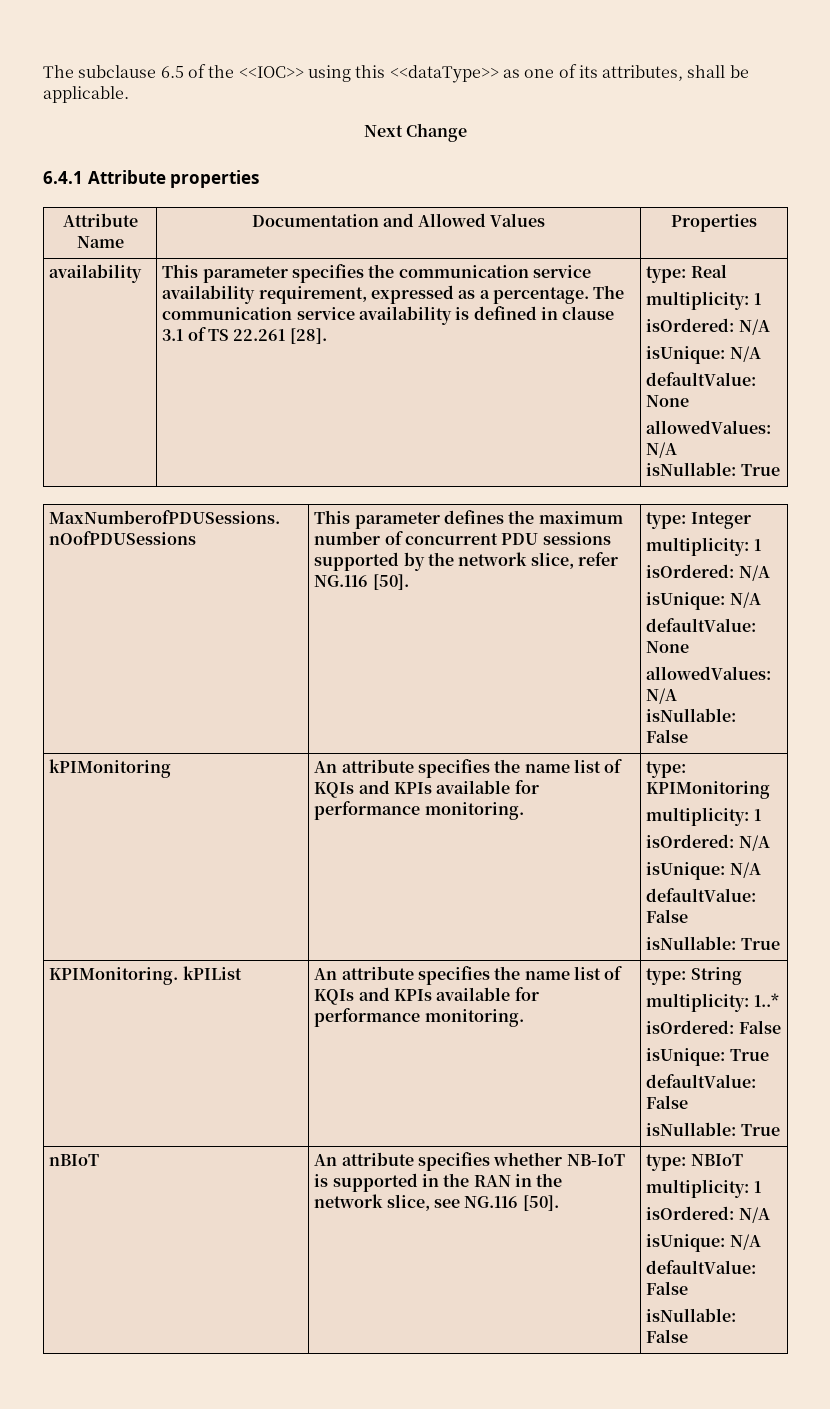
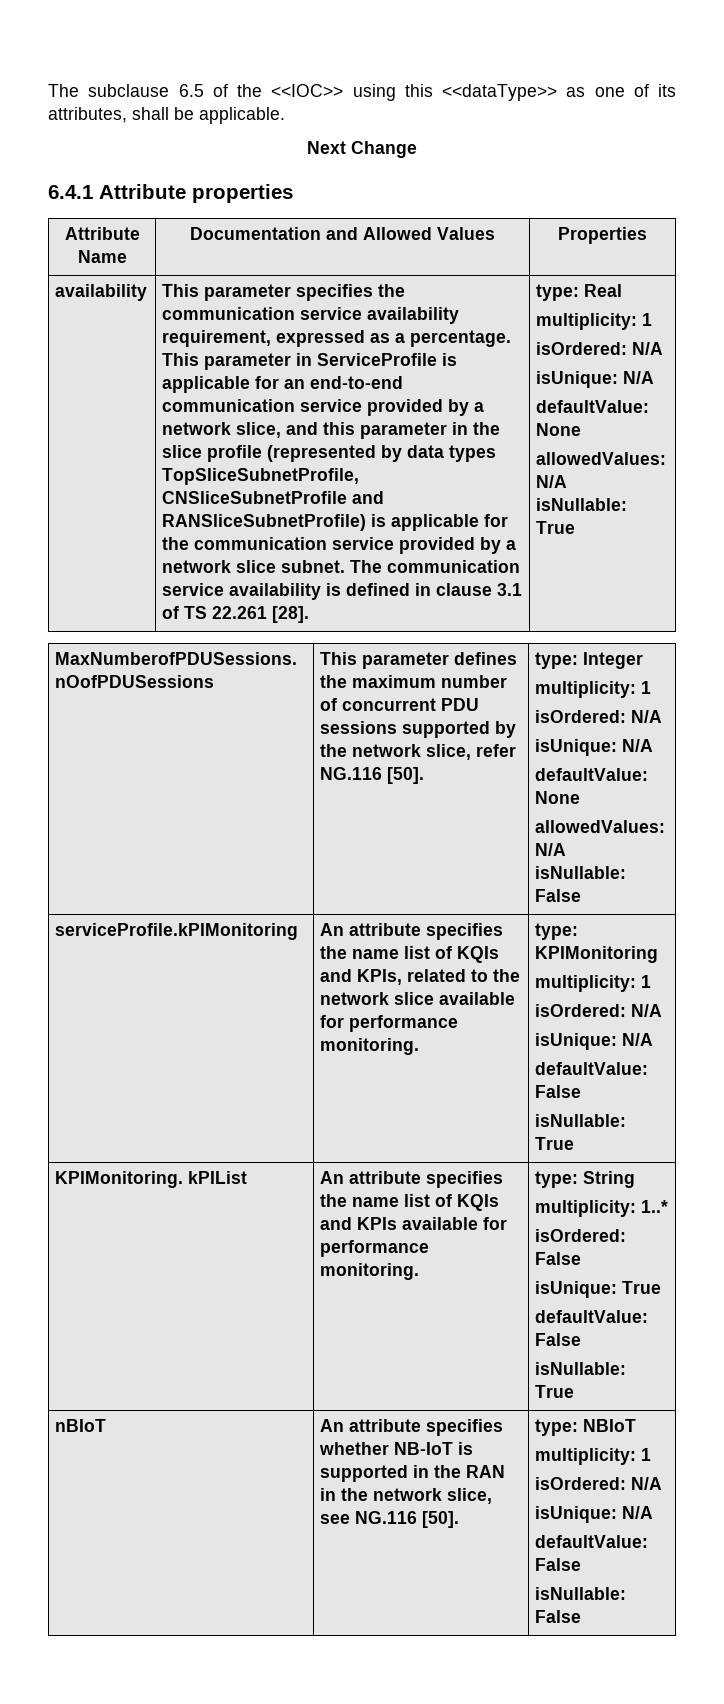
(590, 295) none -> [162,353,458,370] [162,376,404,393] [162,399,485,416] [162,422,501,439] [162,445,497,462] [162,468,360,485] [162,491,385,504] [162,514,509,531] [162,537,517,554] [162,560,346,573] This parameter in ServiceProfile is applicable for an end-to-end communication service provided by a network slice, and this parameter in the slice profile (represented by data types TopSliceSubnetProfile, CNSliceSubnetProfile and RANSliceSubnetProfile) is applicable for the communication service provided by a network slice subnet.
[49,759,172,778] [314,759,623,778] [314,780,433,798] kPIMonitoring | An attribute specifies the name list of KQIs and KPIs -> [55,923,299,940] [320,923,504,940] [320,946,500,963] [320,969,521,985] [320,992,435,1005] serviceProfile.kPIMonitoring | An attribute specifies the name list of KQIs and KPIs, related to the network slice

